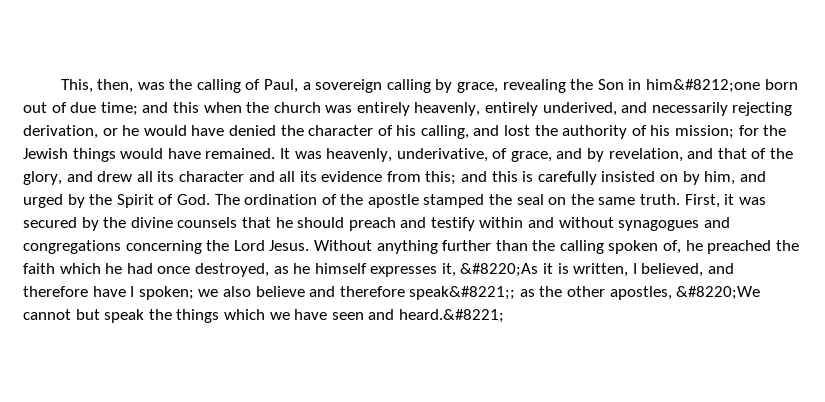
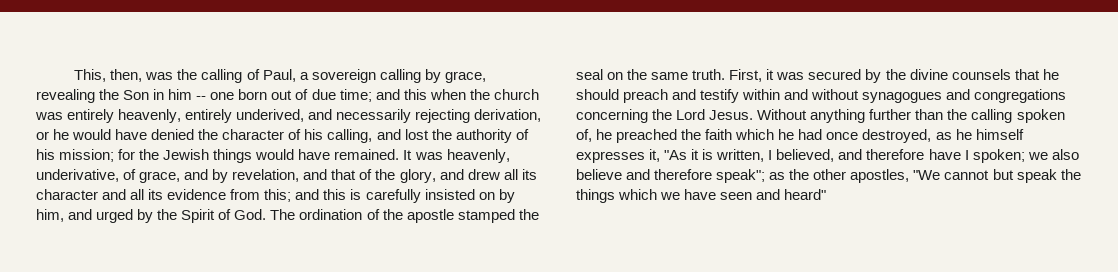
[645,79,760,93] him&#8212;one -> [168,89,235,100] him -- one
[460,263,539,277] &#8220;As -> [664,150,688,160] "As
[409,286,516,300] speak&#8221;; -> [716,169,766,183] speak";
[676,286,761,300] &#8220;We -> [913,170,941,180] "We
[398,309,504,323] heard.&#8221; -> [784,189,827,200] heard"

